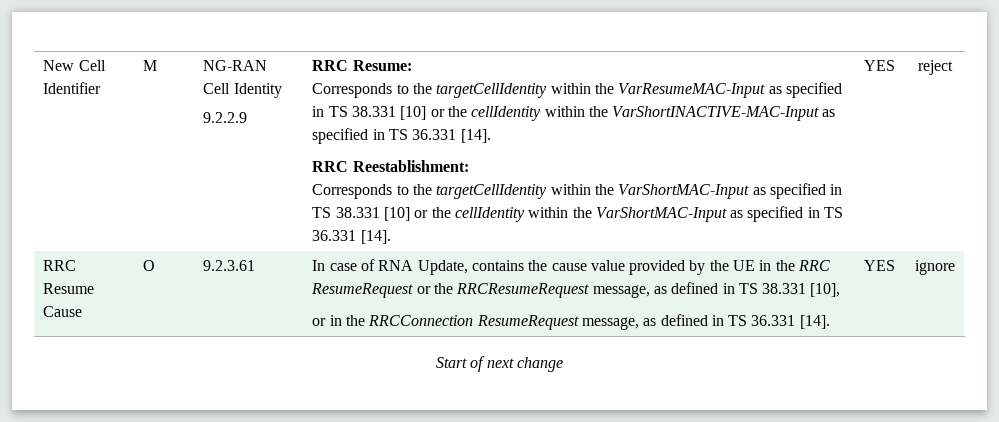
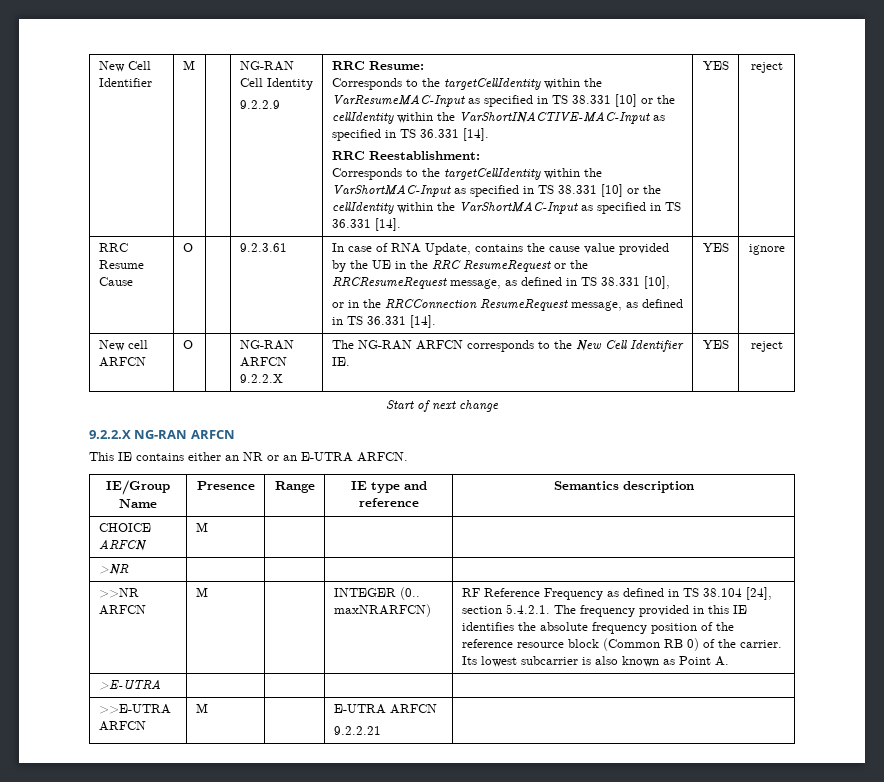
[436,356,563,372] // Start of next change -> [98,340,148,351] [98,357,146,367] [182,340,193,349] [239,340,294,350] [239,357,287,367] [239,374,283,383] [331,340,684,352] [331,357,350,366] [702,340,729,349] [750,341,783,352] [386,400,499,412] [89,430,235,439] [89,452,408,462] [106,480,170,495] [119,499,157,508] [196,481,255,490] [274,481,315,493] [350,481,427,493] [358,498,419,507] [553,481,694,493] [98,523,151,532] [98,539,147,552] [195,522,208,532] [98,564,129,576] [98,588,139,598] [98,605,146,615] [195,587,208,597] [333,587,420,600] [333,604,431,617] [461,587,772,600] [461,604,747,617] [461,622,734,634] [461,638,782,651] [461,656,729,667] [98,679,161,690] [98,704,171,714] [98,721,146,731] [195,703,208,713] [333,704,437,714] [333,726,381,735] // New cell ARFCN | O | | NG-RAN ARFCN 9.2.2.X | The NG-RAN ARFCN corresponds to the New Cell Identifier IE. | YES | reject // Start of next change // 9.2.2.X NG-RAN ARFCN // This IE contains either an NR or an E-UTRA ARFCN. // IE/Group Name | Presence | Range | IE type and reference | Semantics description // CHOICE ARFCN | M | | | // >NR | | | | // >>NR ARFCN | M | | INTEGER (0.. maxNRARFCN) | RF Reference Frequency as defined in TS 38.104 [24], section 5.4.2.1. The frequency provided in this IE identifies the absolute frequency position of the reference resource block (Common RB 0) of the carrier. Its lowest subcarrier is also known as Point A. // >E-UTRA | | | | // >>E-UTRA ARFCN | M | | E-UTRA ARFCN // 9.2.2.21 |

